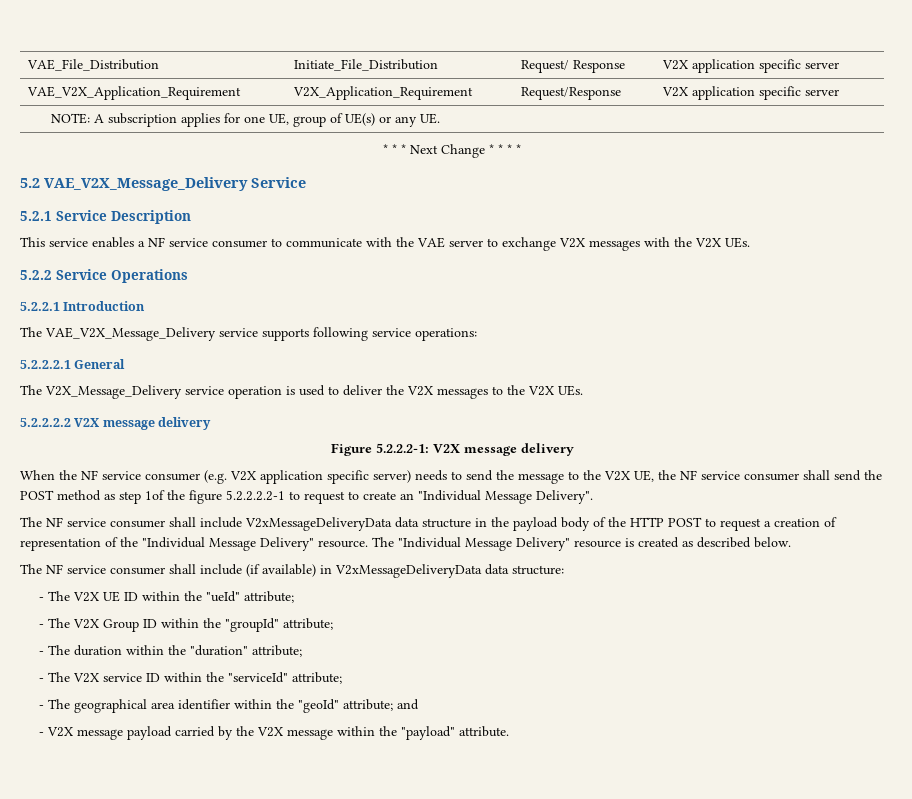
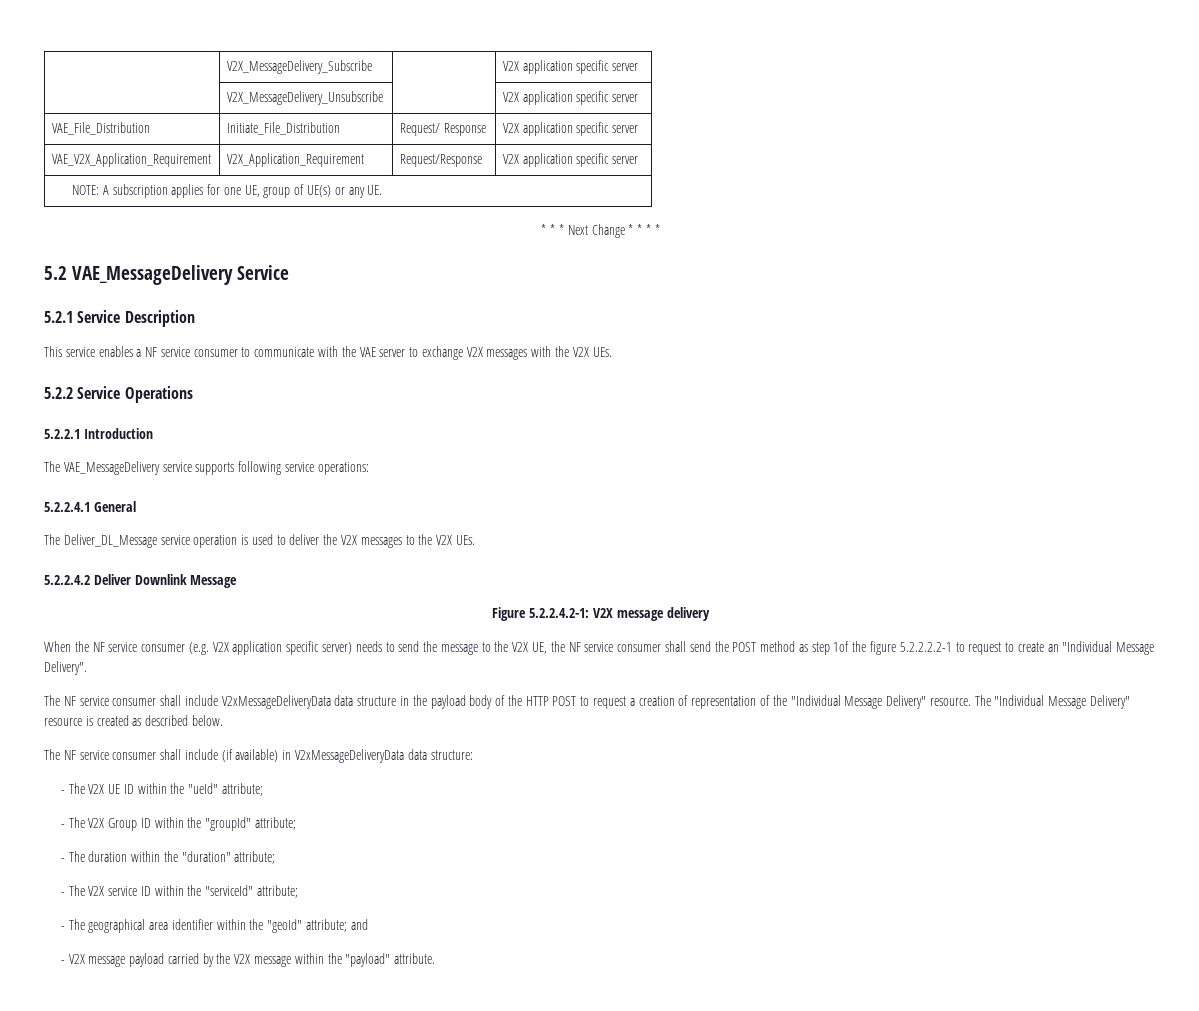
(26, 65) none -> [226,60,372,74] [502,60,639,74] [226,91,383,105] [502,91,639,105] | V2X_MessageDelivery_Subscribe | | V2X application specific server // | V2X_MessageDelivery_Unsubscribe | | V2X application specific server //
[44,177,248,191] VAE_V2X_Message_Delivery -> [72,265,234,285] VAE_MessageDelivery
[45,327,216,341] VAE_V2X_Message_Delivery -> [63,461,160,475] VAE_MessageDelivery
[20,360,71,369] 5.2.2.2.1 -> [44,502,90,512] 5.2.2.4.1
[45,385,182,399] V2X_Message_Delivery -> [63,534,157,548] Deliver_DL_Message
[20,417,212,430] 5.2.2.2.2 V2X message delivery -> [44,574,238,588] 5.2.2.4.2 Deliver Downlink Message
[375,443,429,453] 5.2.2.2-1: -> [529,608,590,618] 5.2.2.4.2-1:

